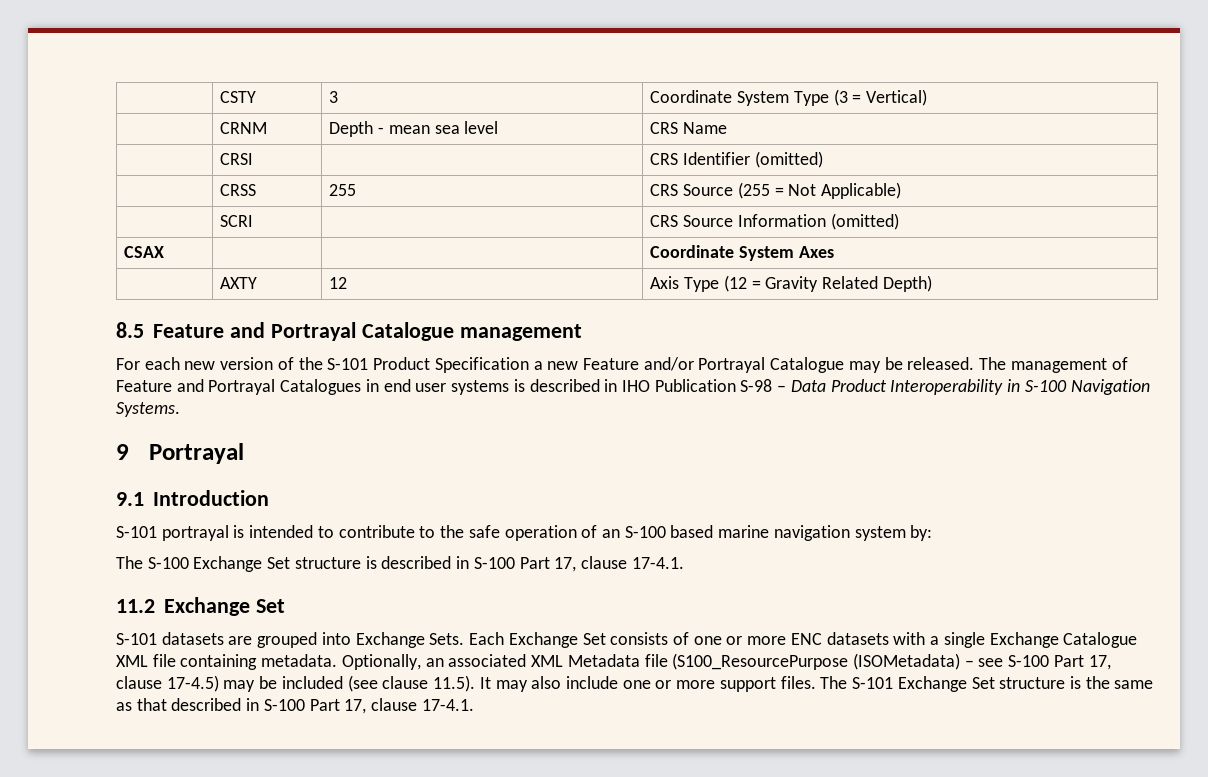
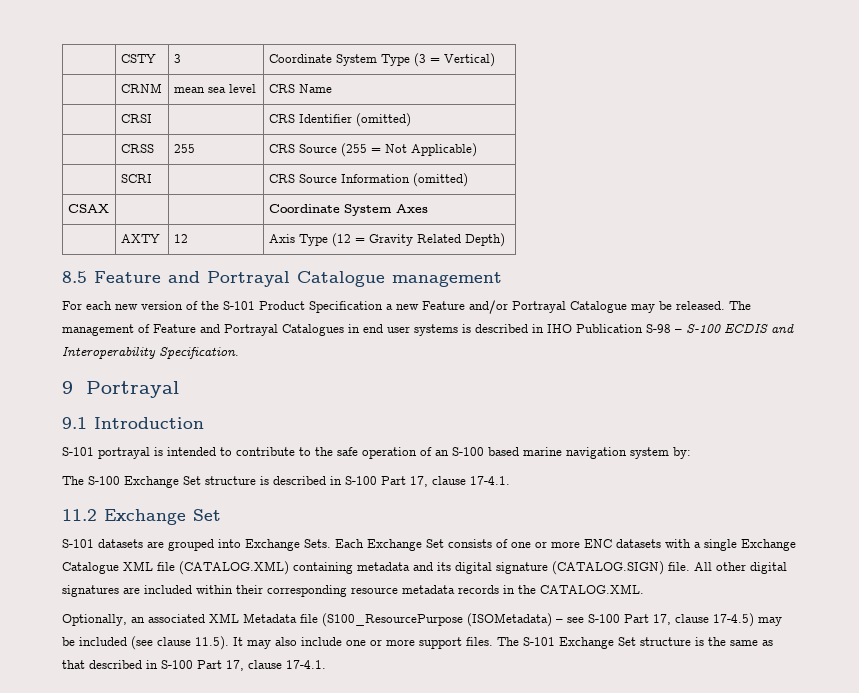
[329,121,385,137] Depth - -> (162, 88) none
[790,379,1150,395] [116,402,180,417] Data Product Interoperability in S-100 Navigation Systems. -> [686,323,794,333] [62,347,239,359] S-100 ECDIS and Interoperability Specification.
[180,654,338,670] containing metadata. -> [179,561,787,575] [62,584,644,597] (CATALOG.XML) containing metadata and its digital signature (CATALOG.SIGN) file. All other digital signatures are included within their corresponding resource metadata records in the CATALOG.XML. //

